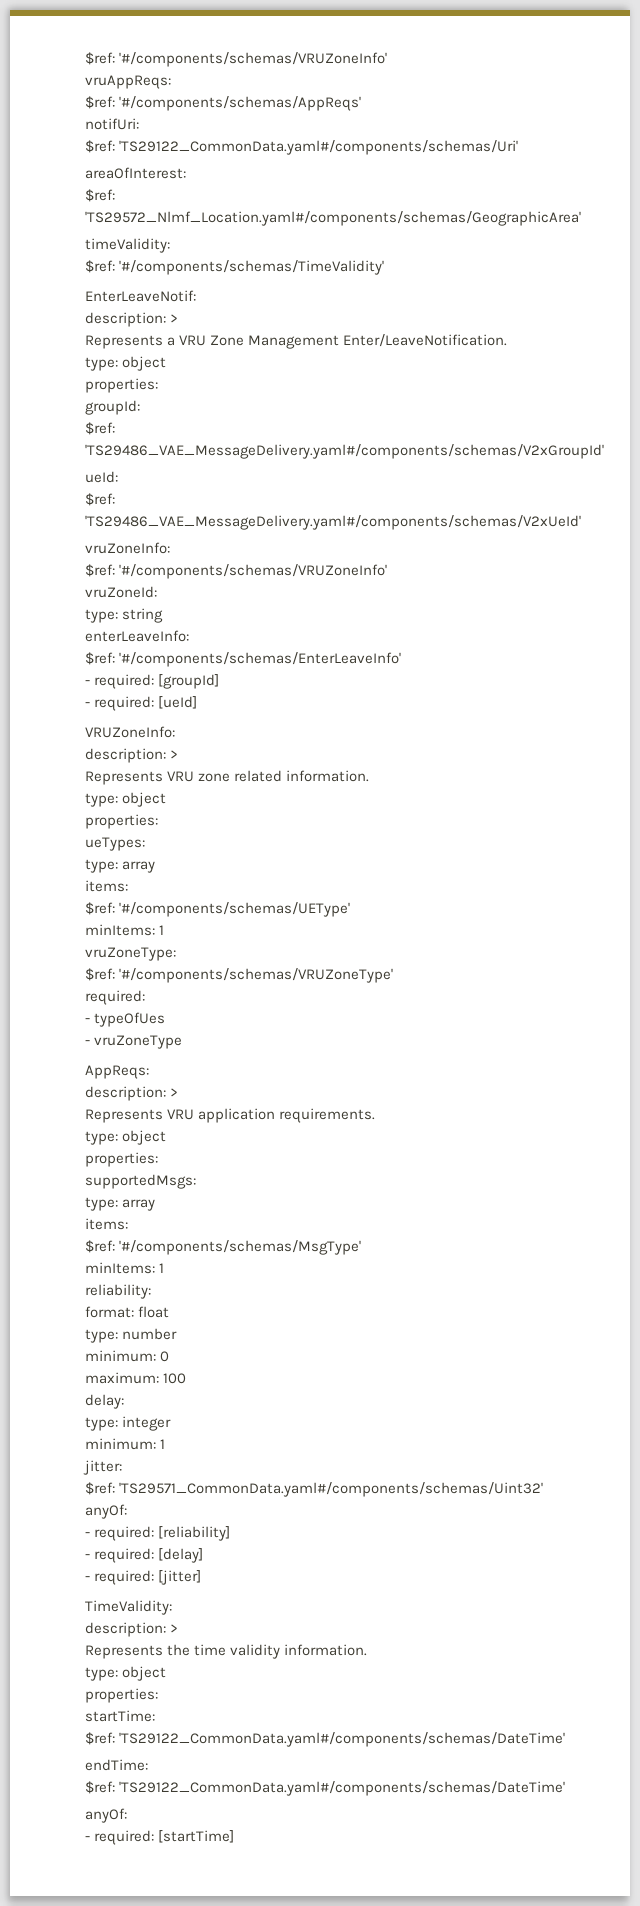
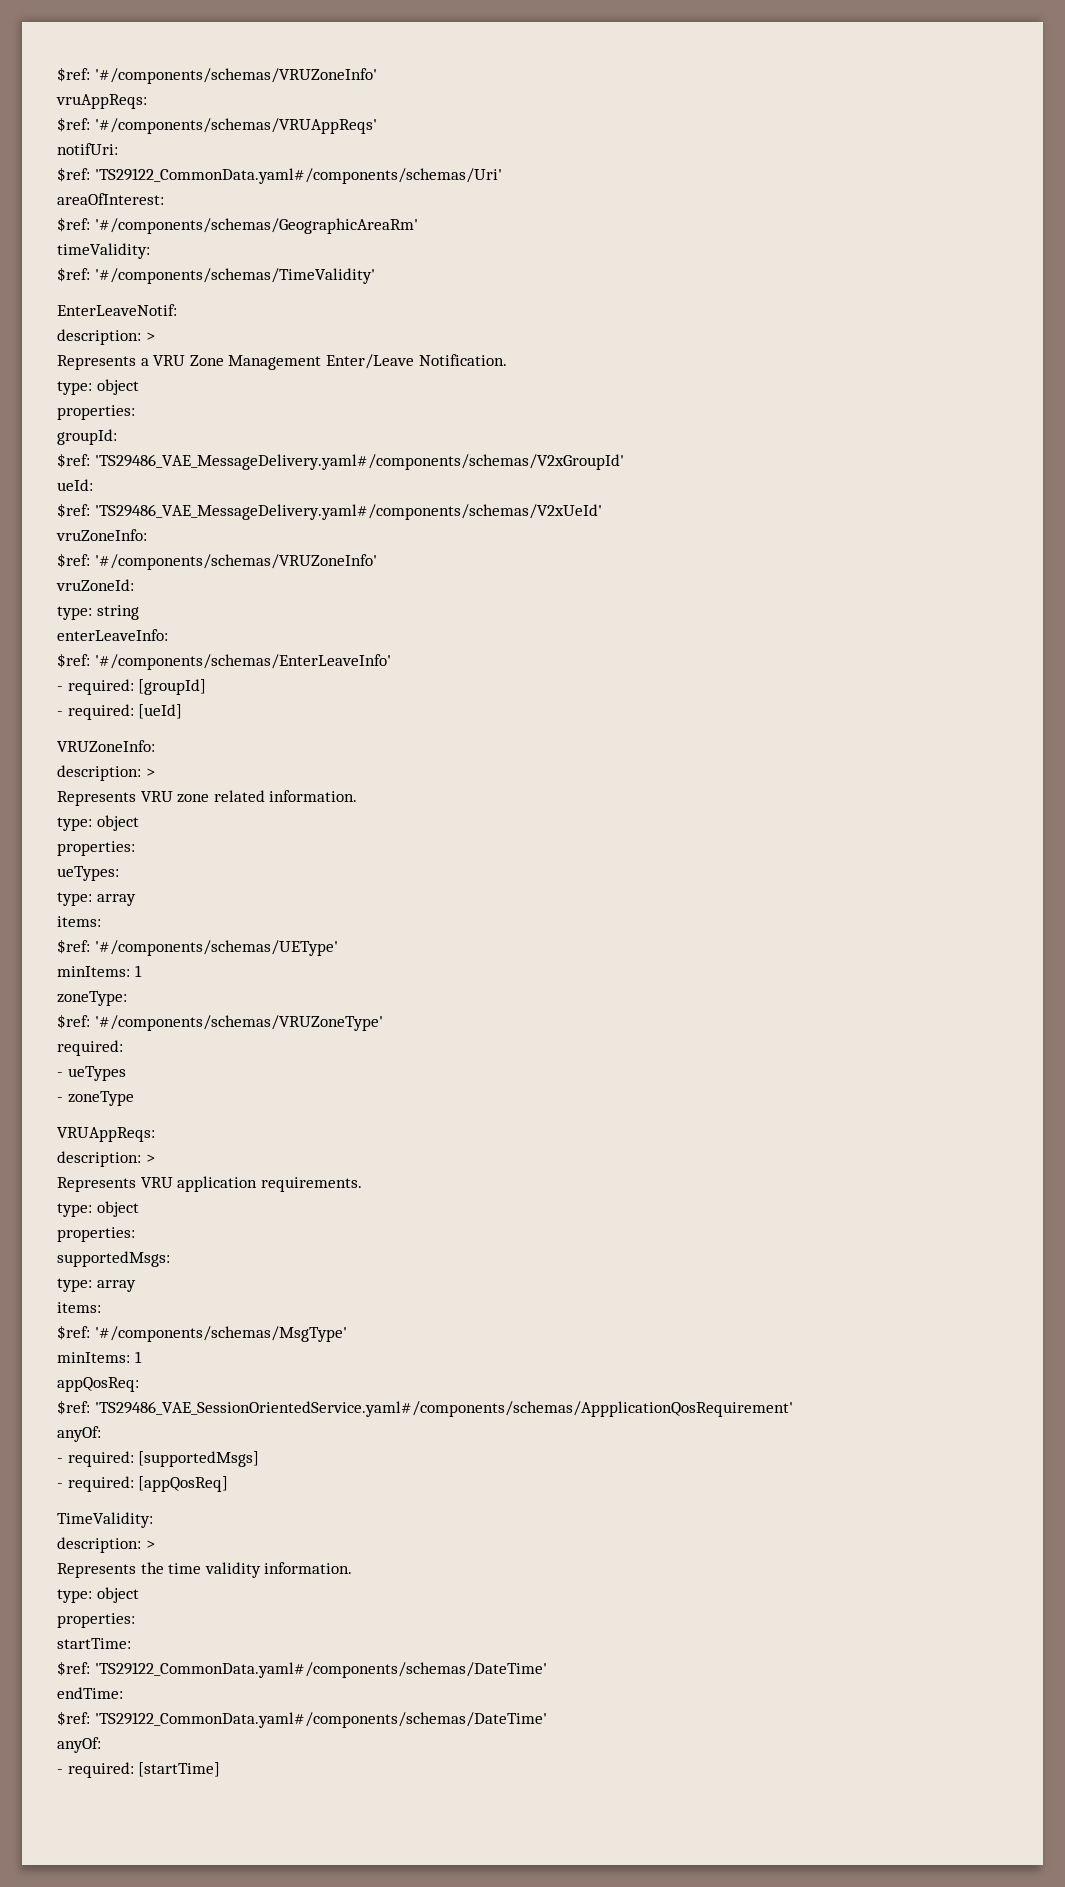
[119,96,362,111] '#/components/schemas/AppReqs' -> [94,118,377,134] '#/components/schemas/VRUAppReqs'
[85,211,581,226] 'TS29572_Nlmf_Location.yaml#/components/schemas/GeographicArea' -> [94,218,418,234] '#/components/schemas/GeographicAreaRm'
[343,334,508,347] Enter/LeaveNotification. -> [325,354,507,369] Enter/Leave Notification.
[85,947,176,961] vruZoneType: -> [57,991,127,1006] zoneType:
[94,1012,166,1027] [85,1035,183,1049] [85,1065,149,1079] typeOfUes // - vruZoneType // AppReqs: -> [67,1066,126,1081] [57,1091,134,1106] [57,1127,155,1142] ueTypes // - zoneType // VRUAppReqs:
[85,1284,151,1299] [85,1306,170,1318] [85,1328,178,1343] [85,1350,170,1362] [85,1372,187,1384] [85,1394,124,1409] [85,1416,172,1431] [85,1438,166,1450] [83,1460,122,1475] [85,1482,544,1497] [85,1504,127,1519] [85,1526,231,1541] [85,1548,204,1563] [85,1570,202,1585] reliability: // format: float // type: number // minimum: 0 // maximum: 100 // delay: // type: integer // minimum: 1 // jitter: // $ref: 'TS29571_CommonData.yaml#/components/schemas/Uint32' // anyOf: // - required: [reliability] // - required: [delay] // - required: [jitter] -> [57,1377,139,1392] [57,1400,793,1417] [57,1426,101,1442] [57,1451,260,1467] [57,1476,229,1492] appQosReq: // $ref: 'TS29486_VAE_SessionOrientedService.yaml#/components/schemas/AppplicationQosRequirement' // anyOf: // - required: [supportedMsgs] // - required: [appQosReq]

